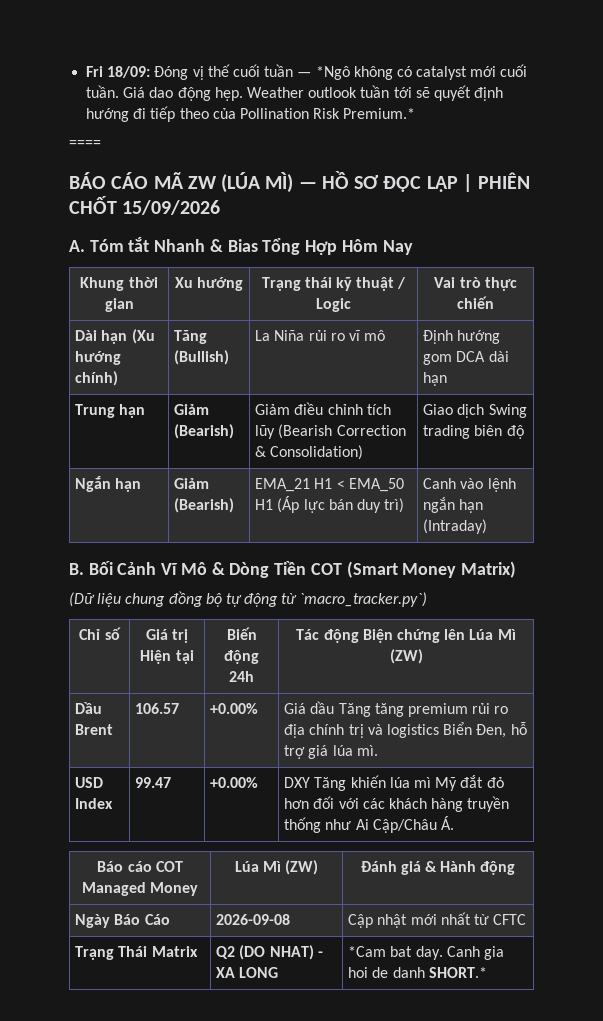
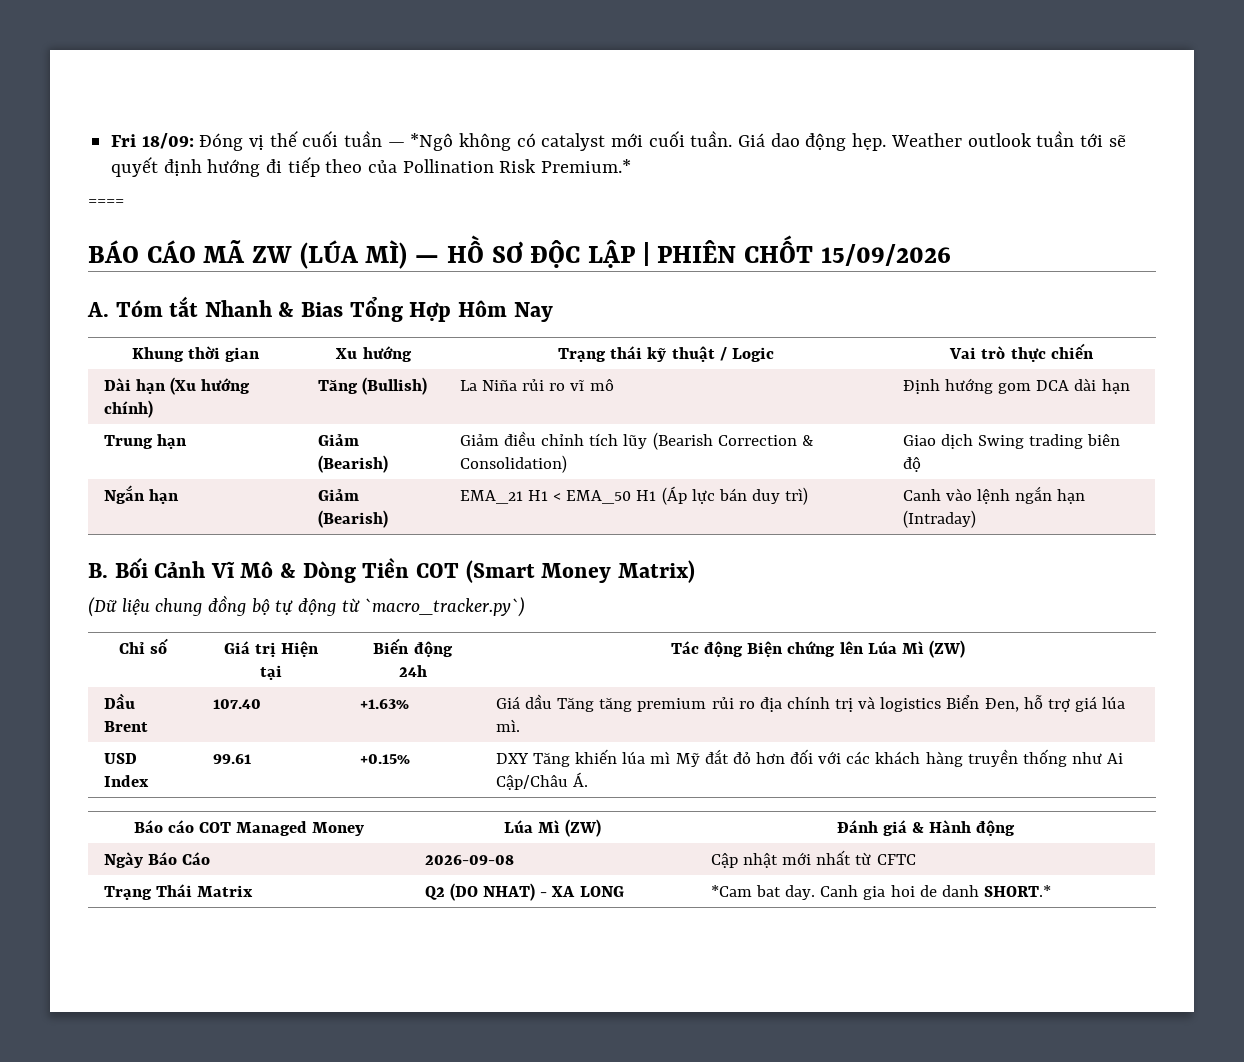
[135,703,180,714] [210,703,259,714] 106.57 | +0.00% -> [212,699,261,709] [359,699,409,709] 107.40 | +1.63%
[135,777,172,788] [210,777,259,788] 99.47 | +0.00% -> [212,754,251,764] [359,754,410,764] 99.61 | +0.15%

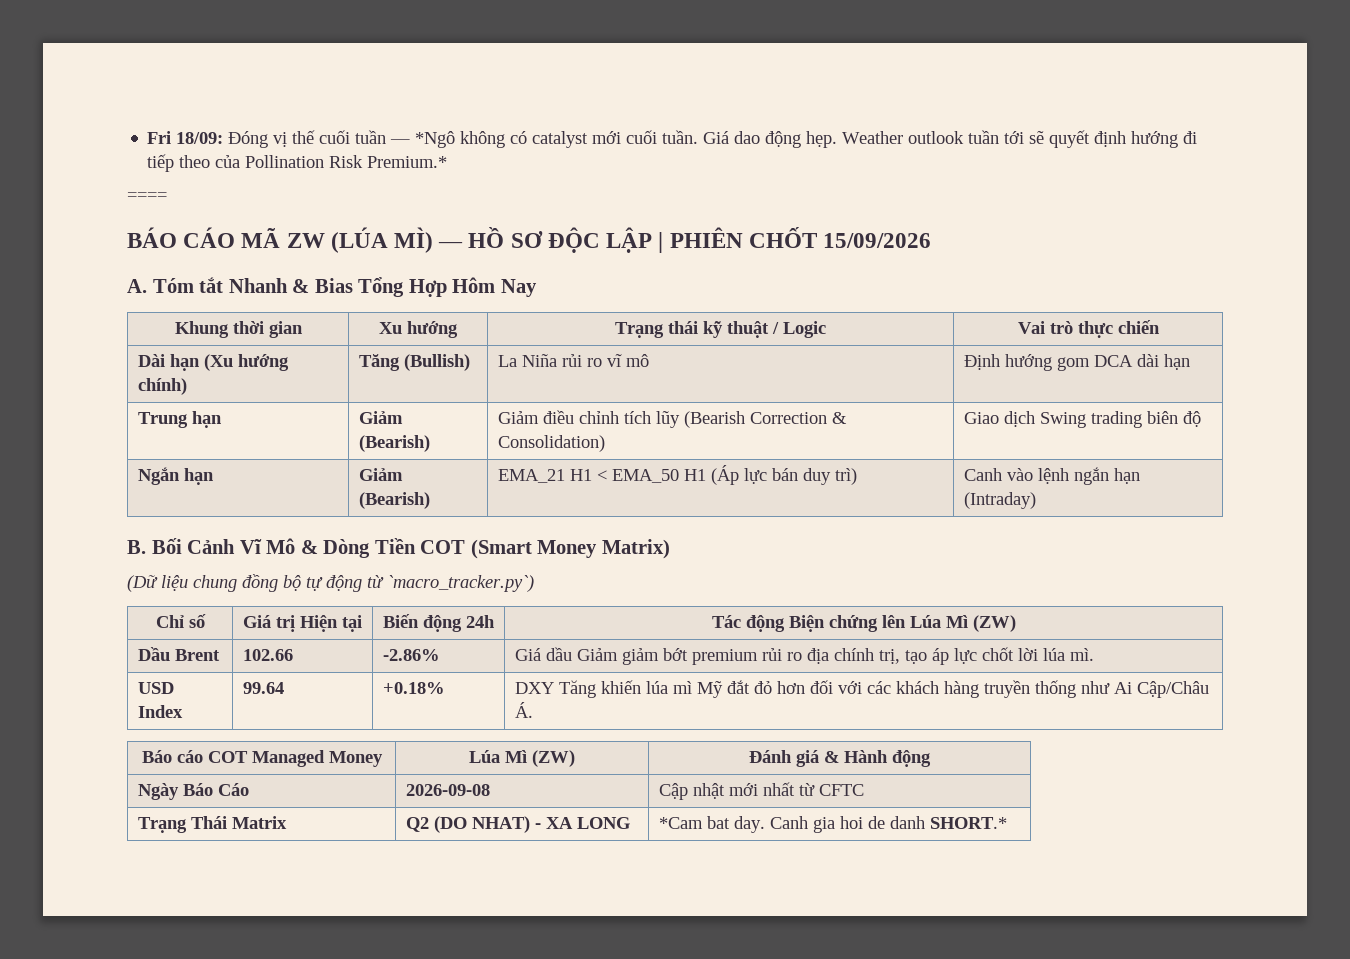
[212,699,261,709] [359,699,409,709] 107.40 | +1.63% -> [242,649,293,661] [382,649,440,661] 102.66 | -2.86%
[557,697,633,712] Tăng tăng -> [576,648,688,665] Giảm giảm bớt
[835,695,1097,712] trị và logistics Biển Đen, hỗ trợ giá -> [878,647,1038,665] trị, tạo áp lực chốt lời
[212,754,251,764] [359,754,410,764] 99.61 | +0.15% -> [242,682,284,694] [382,682,445,694] 99.64 | +0.18%

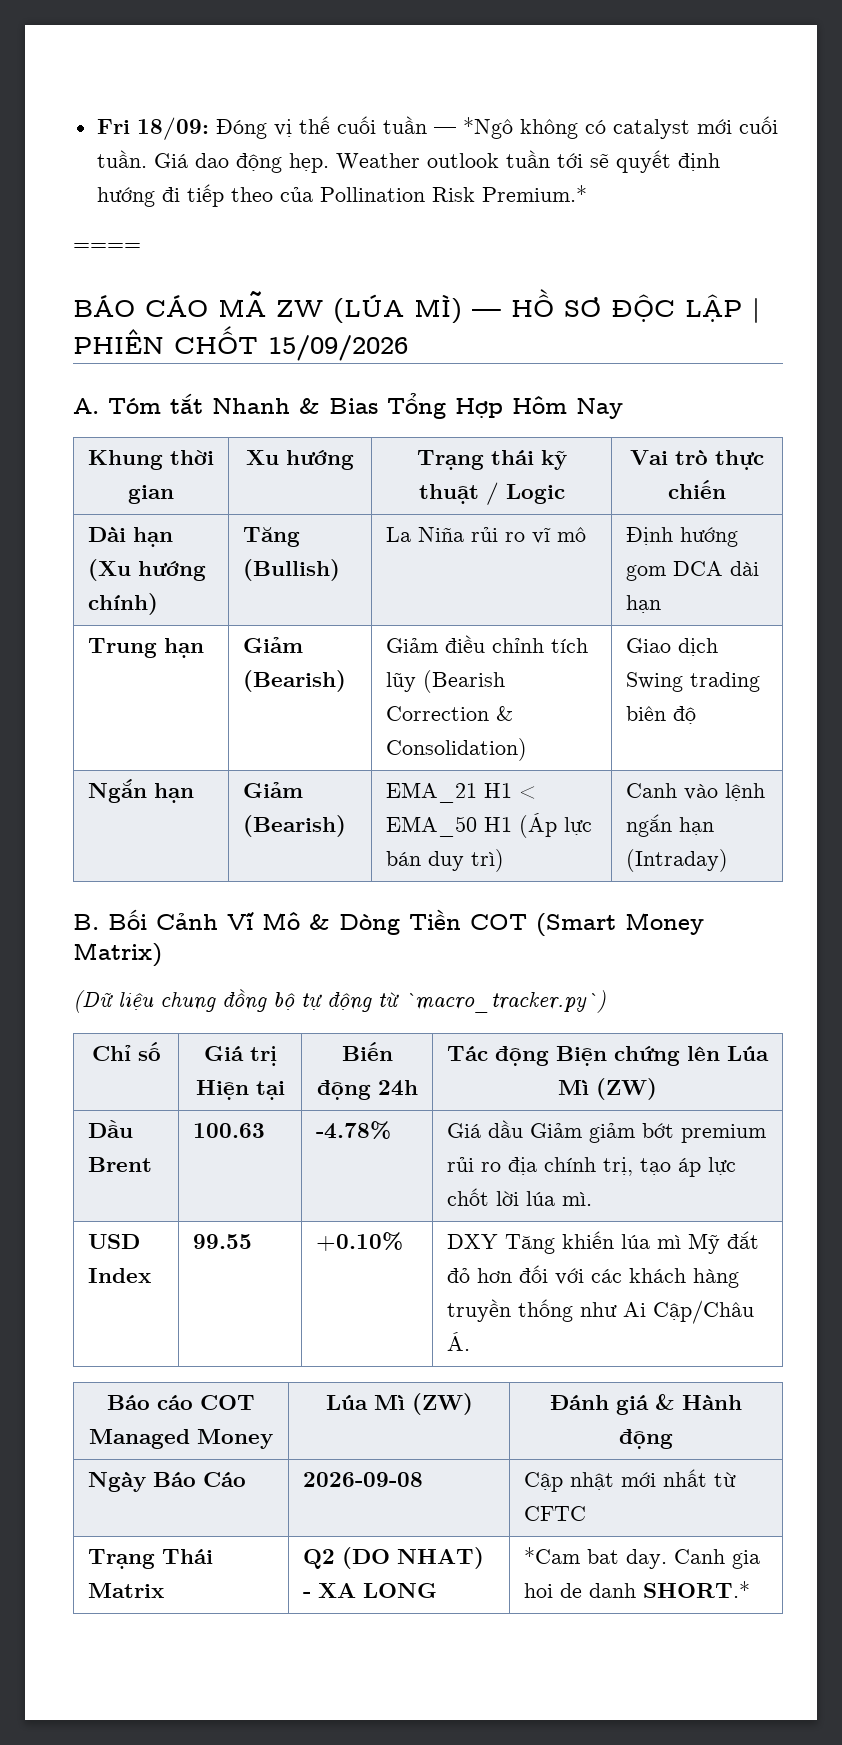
[242,649,293,661] [382,649,440,661] 102.66 | -2.86% -> [192,1123,265,1138] [315,1121,391,1139] 100.63 | -4.78%
[242,682,284,694] [382,682,445,694] 99.64 | +0.18% -> [192,1234,252,1249] [315,1232,403,1251] 99.55 | +0.10%

